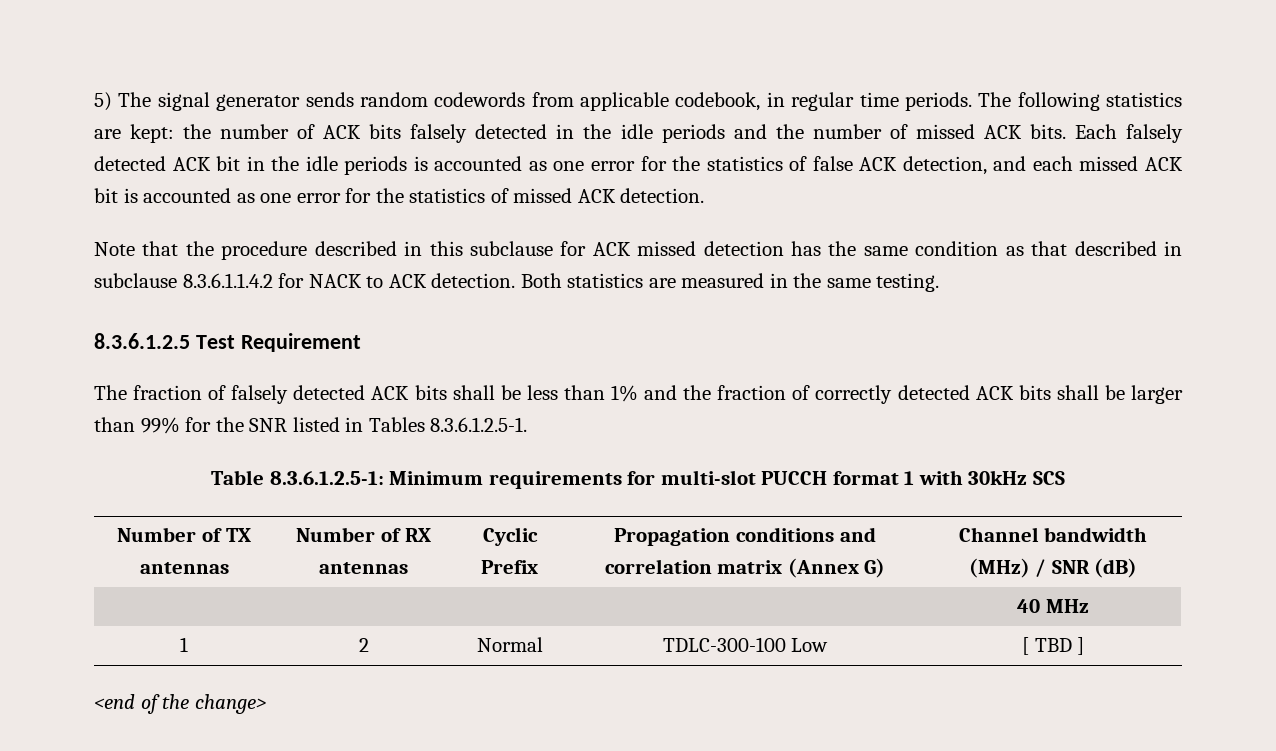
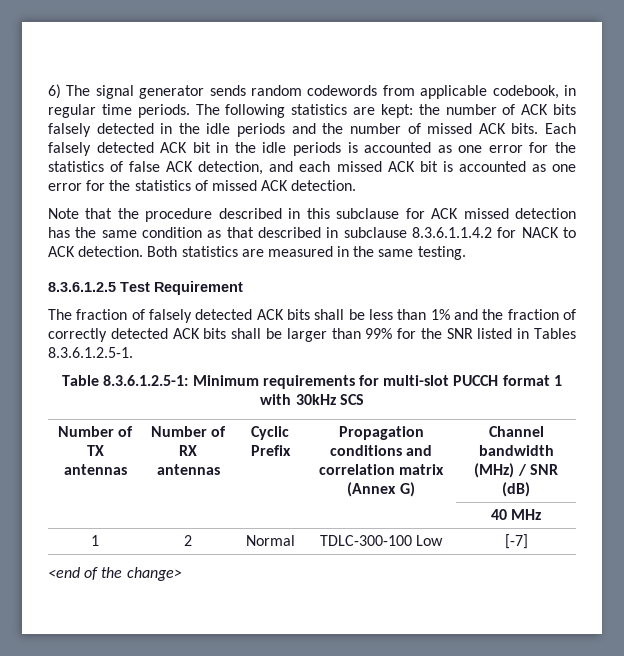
[94,92,112,111] 5) -> [48,84,61,99] 6)
[1021,637,1085,655] [ TBD ] -> [504,534,528,549] [-7]

